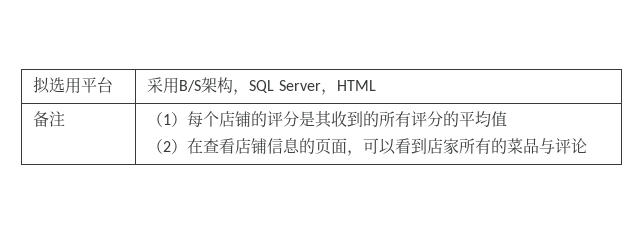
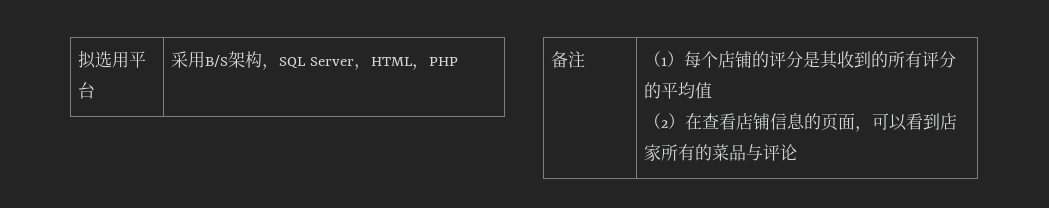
(376, 85) none -> [411,57,458,70] ，PHP

